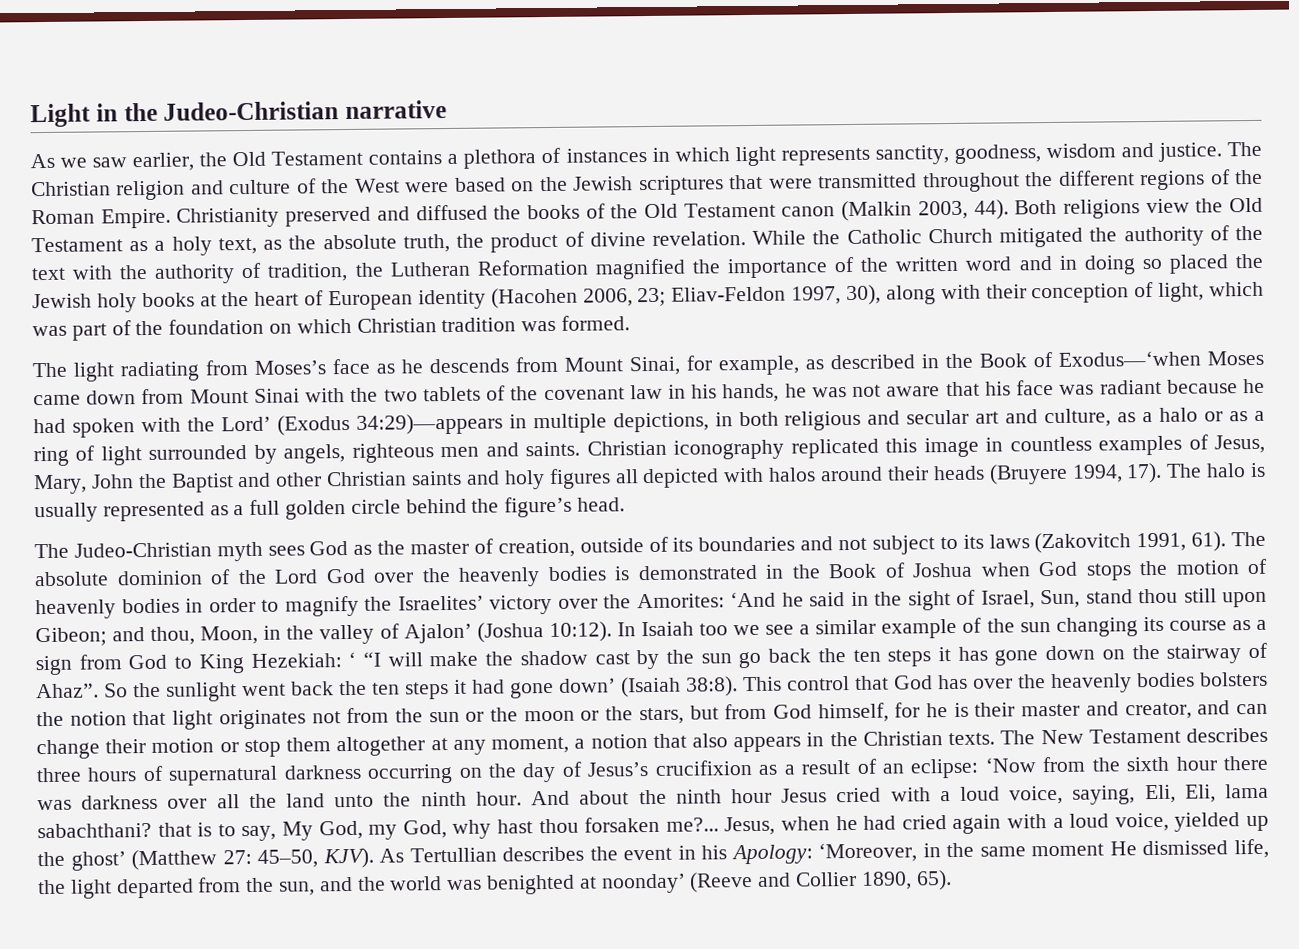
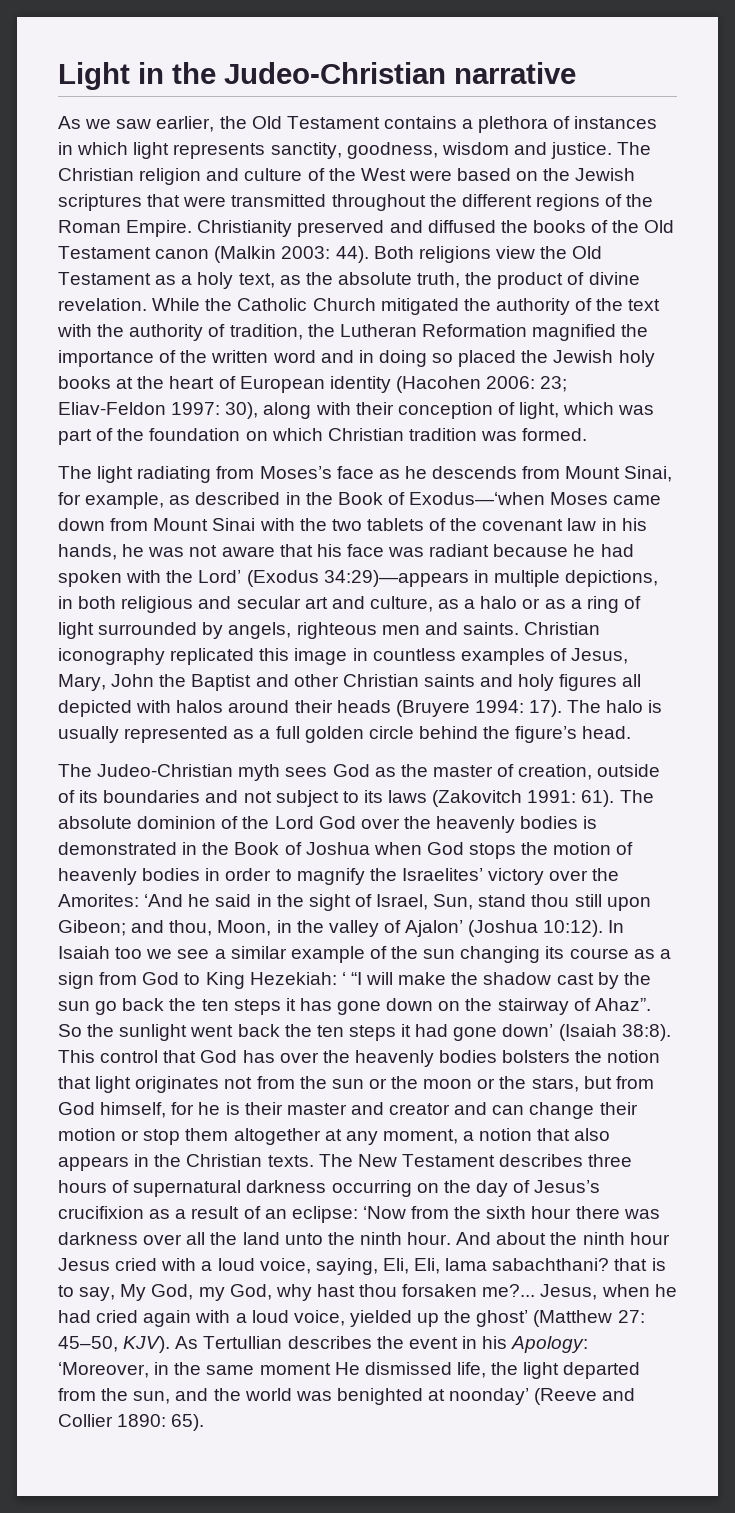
[917,200,968,220] 2003, -> [281,246,331,259] 2003:
[582,288,633,307] 2006, -> [486,376,536,389] 2006:
[791,286,842,305] 1997, -> [171,402,221,415] 1997:
[1071,464,1123,483] 1994, -> [474,700,524,713] 1994:
[1136,532,1187,552] 1991, -> [527,790,577,803] 1991:
[1124,702,1192,720] creator, -> [389,1103,451,1115] creator
[860,871,912,890] 1890, -> [117,1414,167,1427] 1890:

